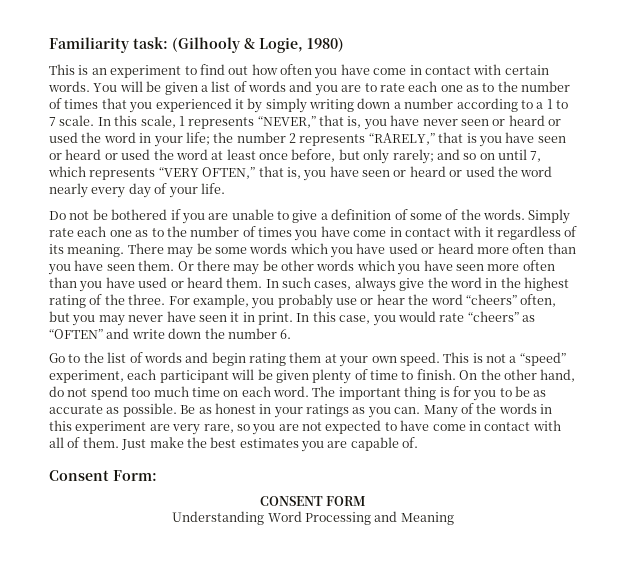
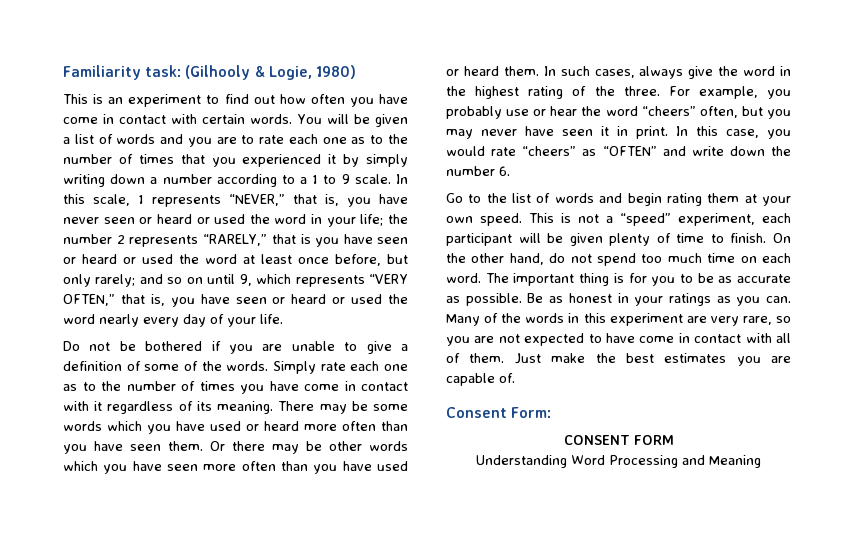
[49,117,56,126] 7 -> [341,174,350,184] 9
[530,151,542,162] 7, -> [239,274,252,286] 9,

